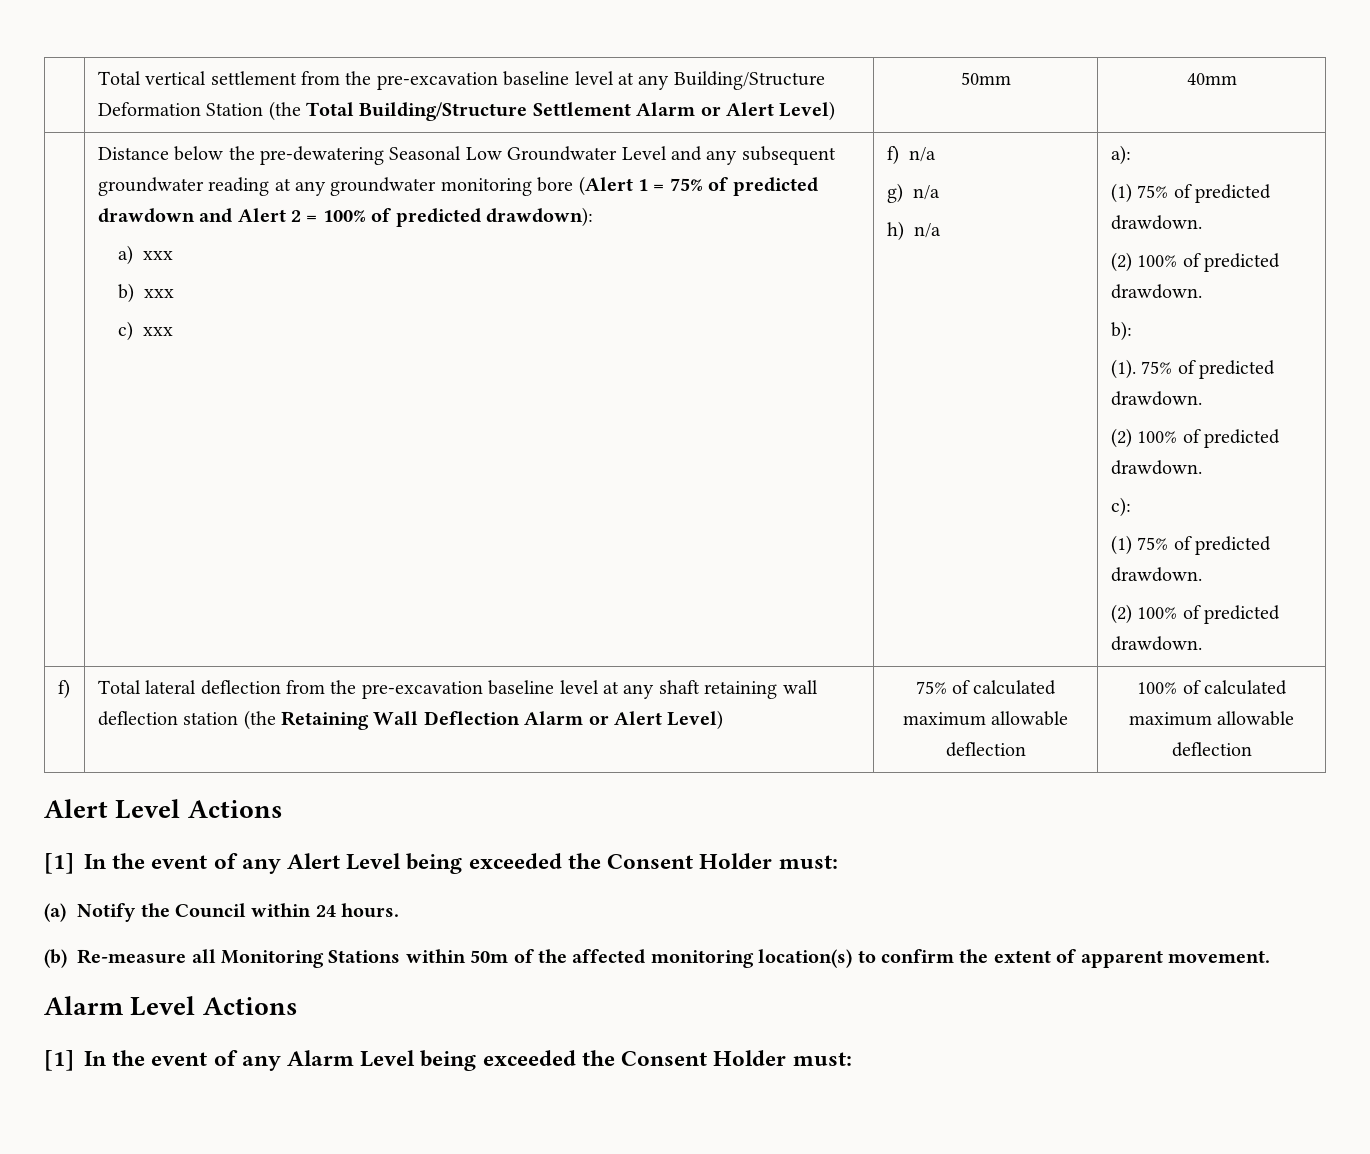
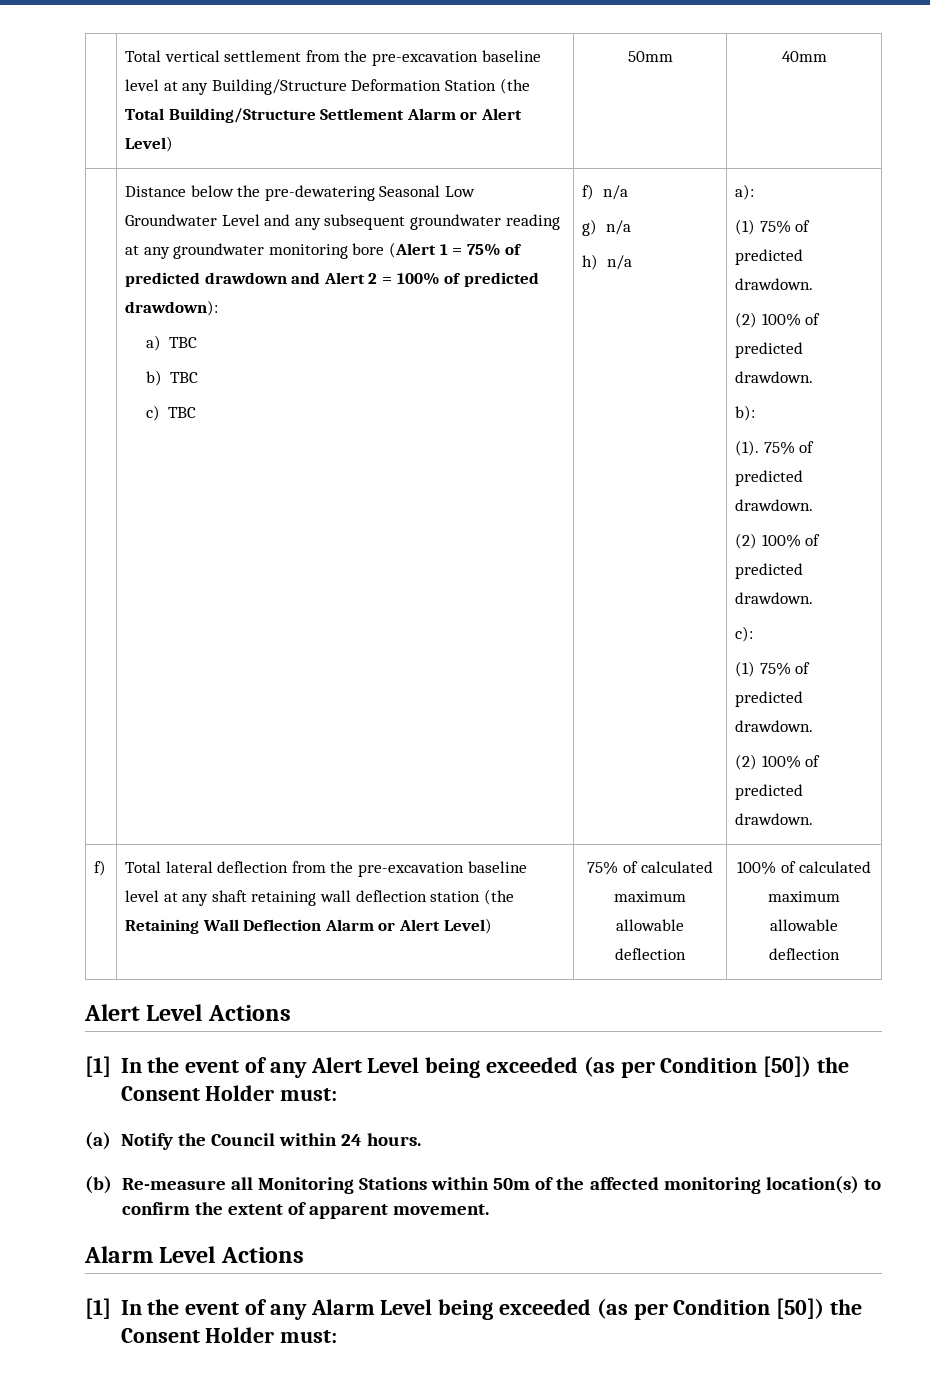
[142,251,173,260] xxx -> [169,337,198,348] TBC
[143,289,174,298] xxx -> [170,372,199,383] TBC
[142,327,173,336] xxx -> [168,407,197,418] TBC
(562, 861) none -> [583,1056,812,1078] (as per Condition [50])
(576, 1058) none -> [596,1298,825,1320] (as per Condition [50])

